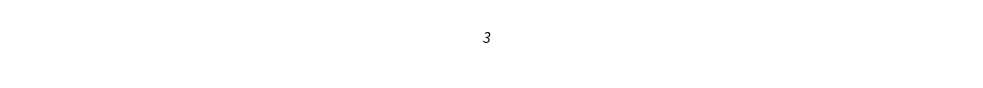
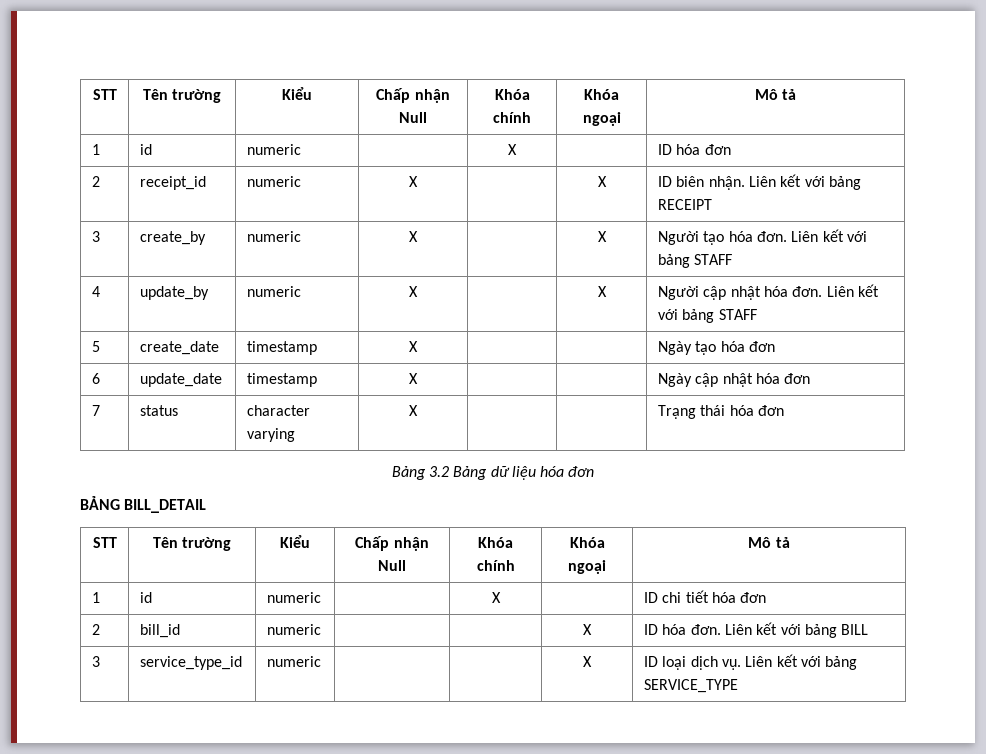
[482,32,491,43] 3 -> [92,89,117,100] [142,89,222,103] [282,87,312,100] [376,88,450,103] [399,112,427,123] [494,89,530,100] [493,112,531,123] [584,89,619,100] [582,112,621,126] [754,89,797,100] [91,144,100,155] [139,144,152,155] [246,144,301,155] [508,144,517,155] [657,144,731,155] [91,176,100,187] [139,176,206,190] [246,176,301,187] [409,176,418,187] [597,176,607,187] [657,174,861,190] [657,199,712,210] [91,231,100,242] [139,231,206,245] [246,231,301,242] [409,231,418,242] [597,231,607,242] [657,229,867,245] [657,254,733,268] [91,286,100,297] [139,286,209,300] [246,286,301,297] [409,286,418,297] [597,286,607,297] [657,284,879,300] [657,309,757,323] [91,341,100,352] [139,341,219,355] [246,341,317,355] [409,341,418,352] [657,341,775,355] [91,373,100,384] [139,373,222,387] [246,373,317,387] [409,373,418,384] [657,373,811,387] [91,405,100,416] [139,405,178,416] [246,405,310,416] [246,428,295,442] [409,405,418,416] [657,405,784,419] [391,466,595,480] [80,496,207,513] [92,537,117,548] [152,537,232,551] [280,535,310,548] [355,536,429,551] [378,560,406,571] [478,537,513,548] [476,560,515,571] [569,537,605,548] [568,560,606,574] [748,537,790,548] [91,592,100,603] [139,592,152,603] [266,592,321,603] [491,592,501,603] [643,590,767,603] [91,624,100,635] [139,624,180,638] [266,624,321,635] [583,624,592,635] [643,622,869,638] [91,656,100,667] [139,656,242,670] [266,656,321,667] [583,656,592,667] [643,654,858,670] [643,679,738,693] STT | Tên trường | Kiểu | Chấp nhận Null | Khóa chính | Khóa ngoại | Mô tả // 1 | id | numeric | | X | | ID hóa đơn // 2 | receipt_id | numeric | X | | X | ID biên nhận. Liên kết với bảng RECEIPT // 3 | create_by | numeric | X | | X | Người tạo hóa đơn. Liên kết với bảng STAFF // 4 | update_by | numeric | X | | X | Người cập nhật hóa đơn. Liên kết với bảng STAFF // 5 | create_date | timestamp | X | | | Ngày tạo hóa đơn // 6 | update_date | timestamp | X | | | Ngày cập nhật hóa đơn // 7 | status | character varying | X | | | Trạng thái hóa đơn // Bảng 3.2 Bảng dữ liệu hóa đơn // BẢNG BILL_DETAIL // STT | Tên trường | Kiểu | Chấp nhận Null | Khóa chính | Khóa ngoại | Mô tả // 1 | id | numeric | | X | | ID chi tiết hóa đơn // 2 | bill_id | numeric | | | X | ID hóa đơn. Liên kết với bảng BILL // 3 | service_type_id | numeric | | | X | ID loại dịch vụ. Liên kết với bảng SERVICE_TYPE

